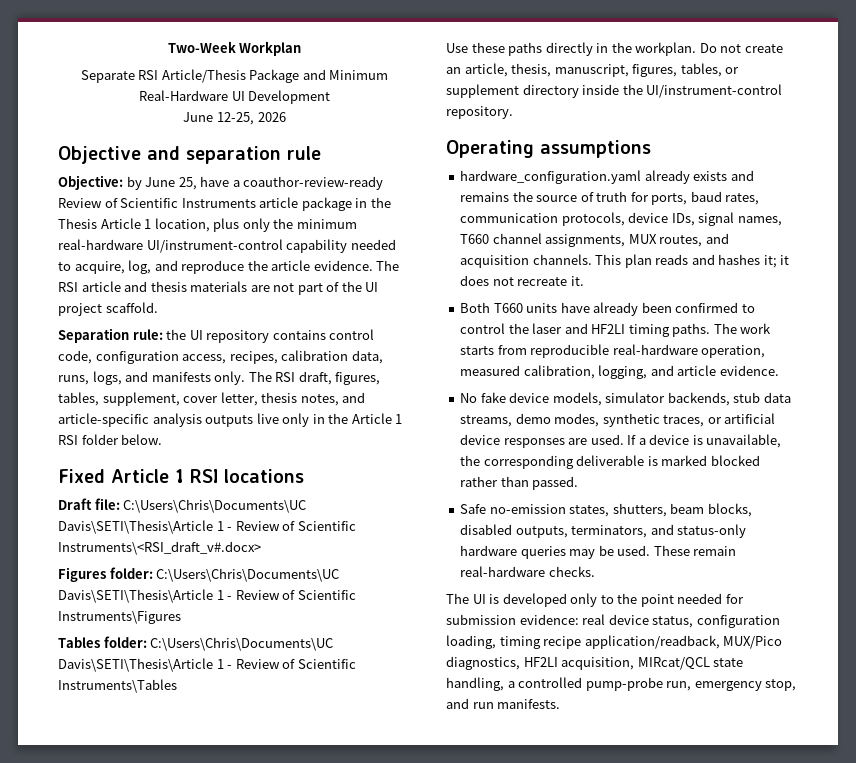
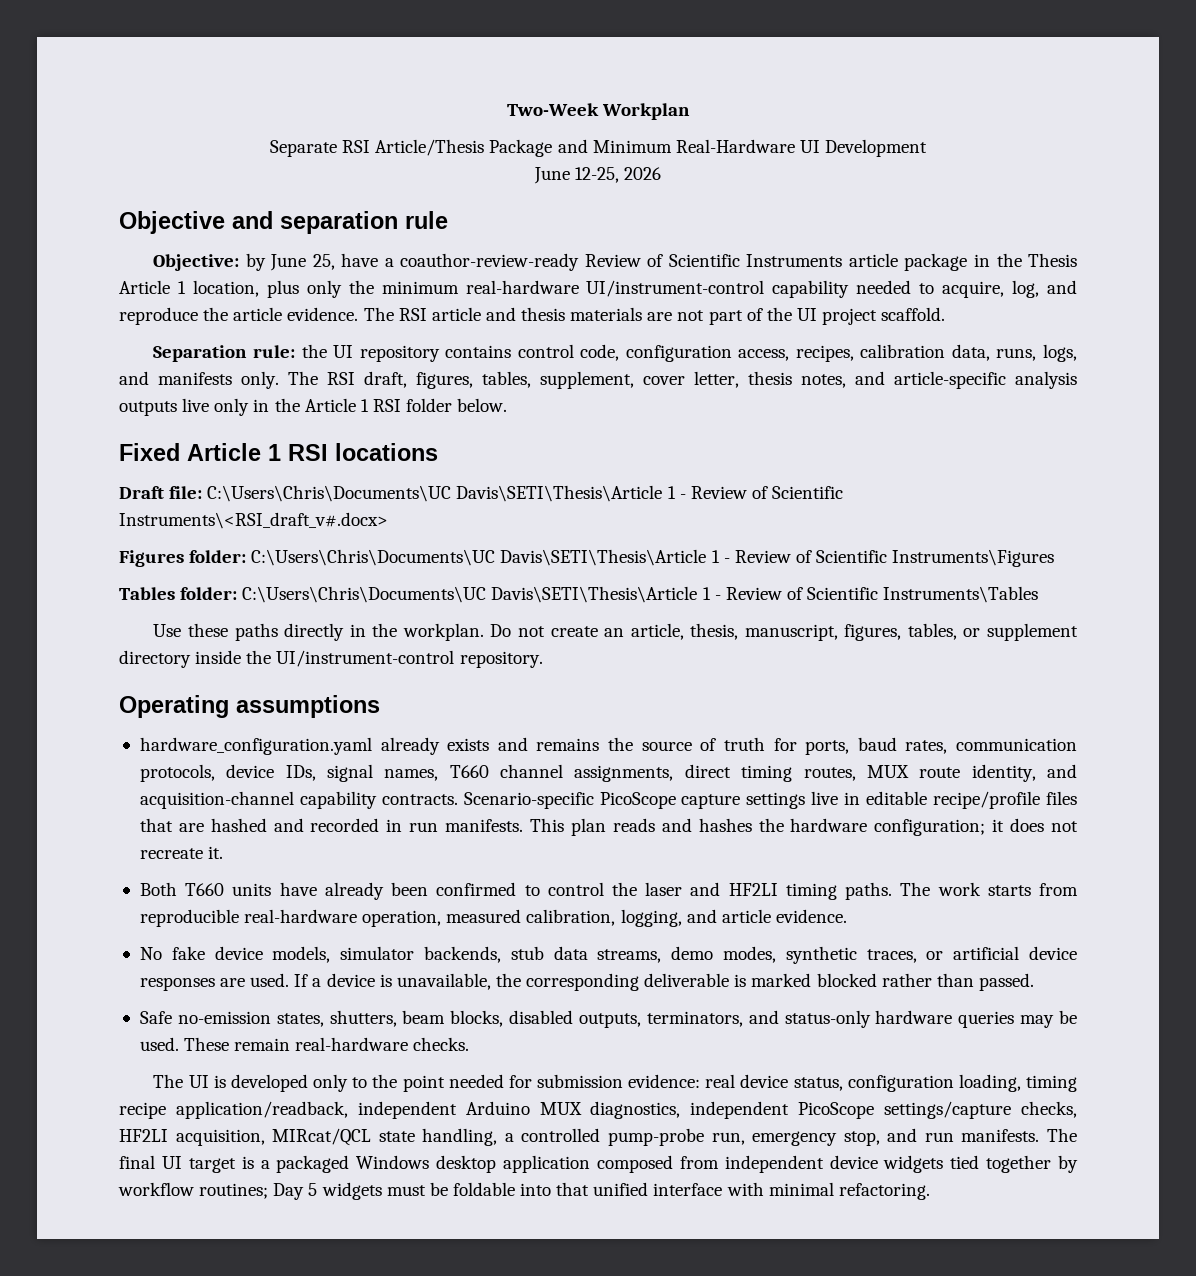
[628,233,729,247] [460,254,592,268] MUX routes, and acquisition channels. -> [684,764,1078,782] [139,791,1077,809] [139,818,524,832] direct timing routes, MUX route identity, and acquisition-channel capability contracts. Scenario-specific PicoScope capture settings live in editable recipe/profile files that are hashed and recorded in run manifests.
[763,255,777,268] it; -> [758,818,986,836] the hardware configuration;
[723,636,783,649] [446,656,520,670] MUX/Pico diagnostics, -> [357,1101,1078,1119] independent Arduino MUX diagnostics, independent PicoScope settings/capture checks,
(561, 704) none -> [1047,1128,1077,1142] [119,1155,1078,1173] [118,1182,930,1200] The final UI target is a packaged Windows desktop application composed from independent device widgets tied together by workflow routines; Day 5 widgets must be foldable into that unified interface with minimal refactoring.

